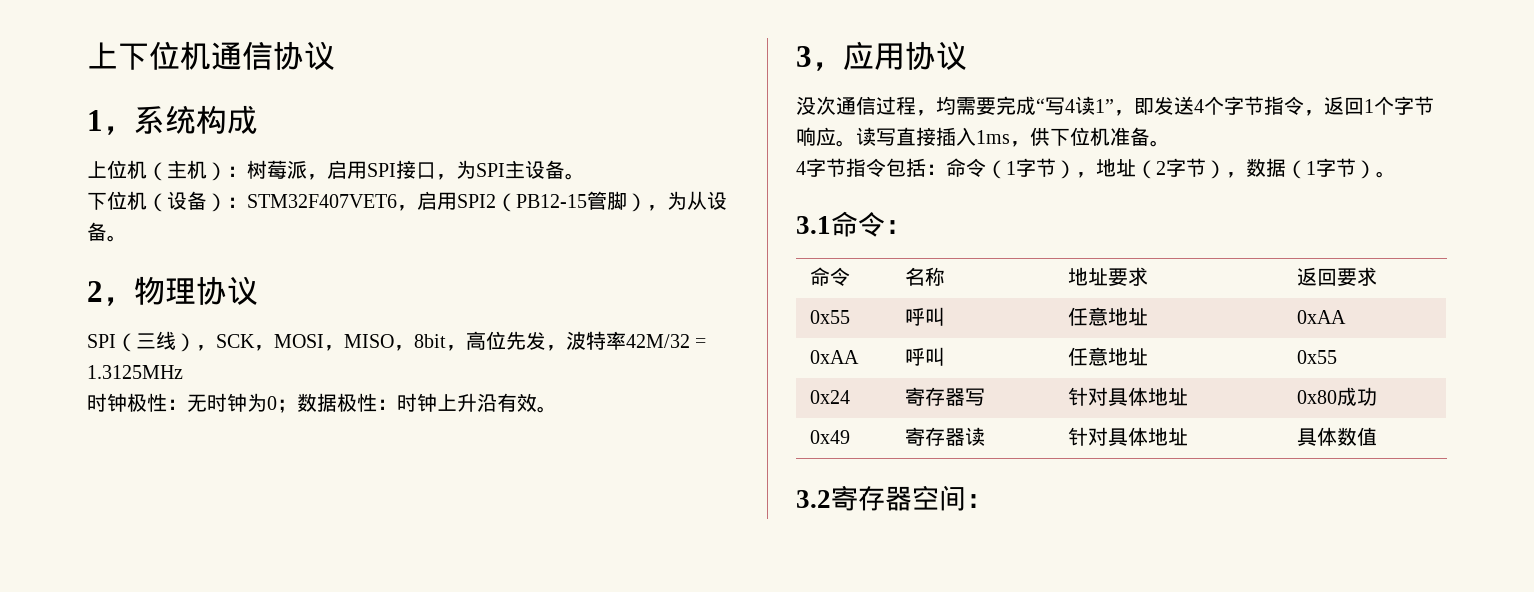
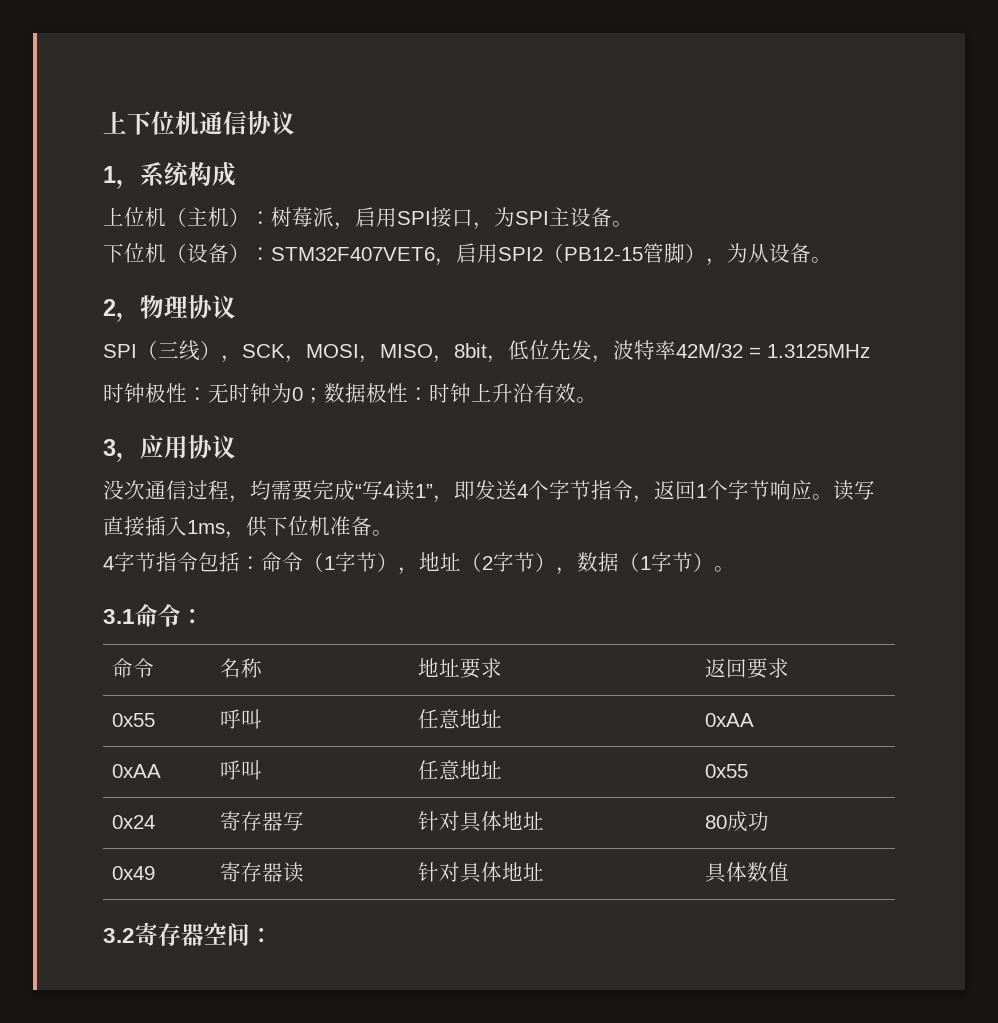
[466,331,486,350] 高 -> [508,340,529,360] 低
[1296,390,1337,404] 0x80 -> [705,815,728,829] 80

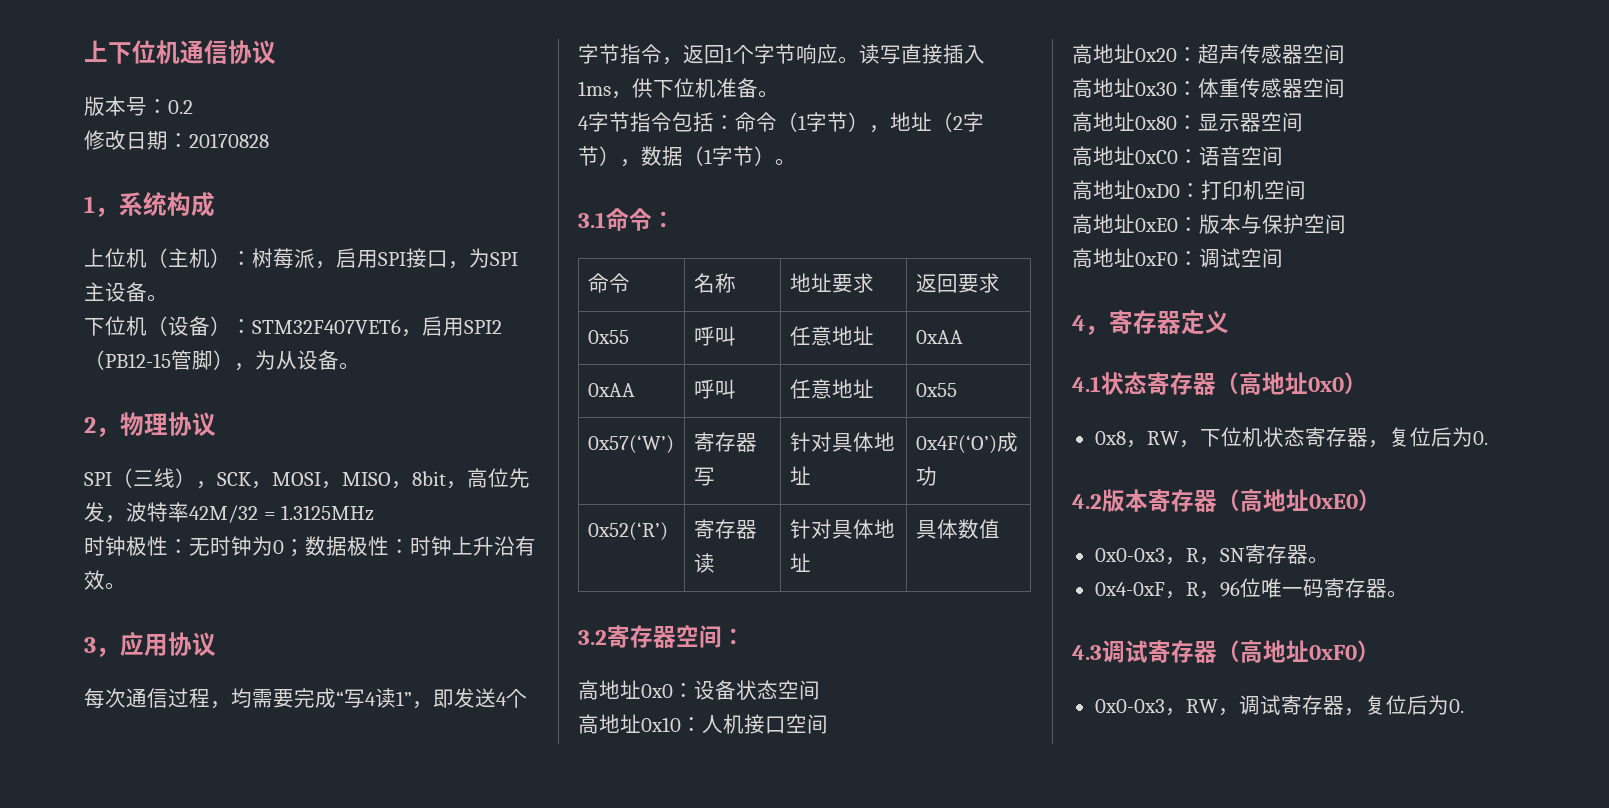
(295, 123) none -> [84,96,193,116] [84,130,269,150] // 版本号：0.2 // 修改日期：20170828
[508,340,529,360] 低 -> [467,468,488,488] 高
[103,480,124,500] 没 -> [84,688,105,709] 每
[112,815,156,829] 0x24 -> [587,435,674,454] 0x57(‘W’)
[705,815,728,829] 80 -> [915,435,997,454] 0x4F(‘O’)
[112,866,156,880] 0x49 -> [587,522,668,541] 0x52(‘R’)
(273, 935) none -> [578,680,820,700] [578,714,828,734] [1072,44,1345,64] [1072,78,1345,98] [1072,112,1303,132] [1072,146,1283,166] [1072,180,1306,200] [1072,214,1346,234] [1072,248,1283,268] [1072,310,1229,335] [1072,372,1367,395] [1094,427,1488,448] [1072,489,1381,512] [1094,544,1329,565] [1094,578,1408,599] [1072,640,1380,663] [1094,695,1464,716] // 高地址0x0：设备状态空间 // 高地址0x10：人机接口空间 // 高地址0x20：超声传感器空间 // 高地址0x30：体重传感器空间 // 高地址0x80：显示器空间 // 高地址0xC0：语音空间 // 高地址0xD0：打印机空间 // 高地址0xE0：版本与保护空间 // 高地址0xF0：调试空间 // 4，寄存器定义 // 4.1状态寄存器（高地址0x0） // 0x8，RW，下位机状态寄存器，复位后为0. // 4.2版本寄存器（高地址0xE0） // 0x0-0x3，R，SN寄存器。 // 0x4-0xF，R，96位唯一码寄存器。 // 4.3调试寄存器（高地址0xF0） // 0x0-0x3，RW，调试寄存器，复位后为0.

